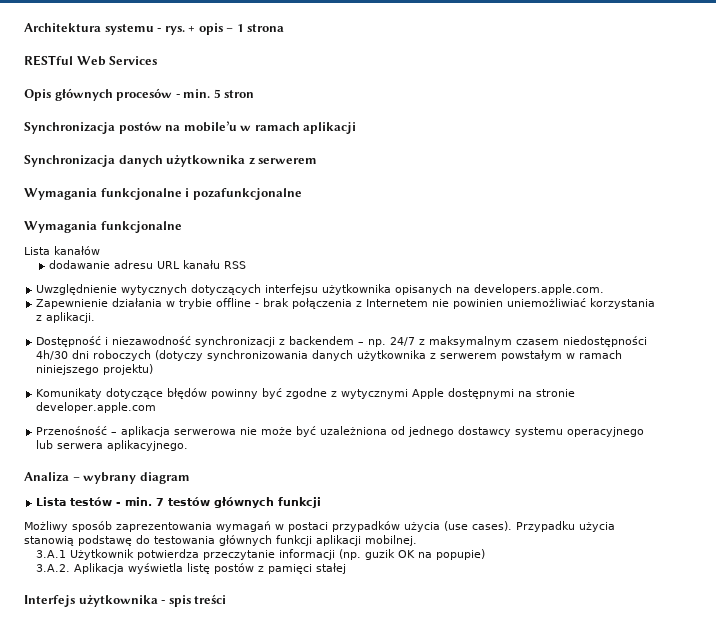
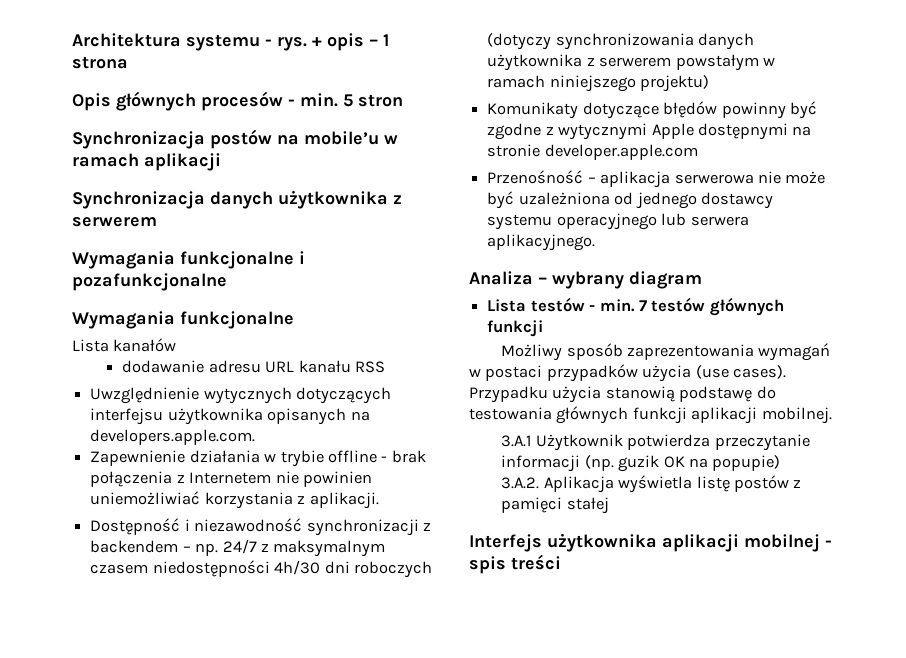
[24,55,158,66] // RESTful Web Services -> (128, 62) none
(158, 601) none -> [662,534,820,552] aplikacji mobilnej

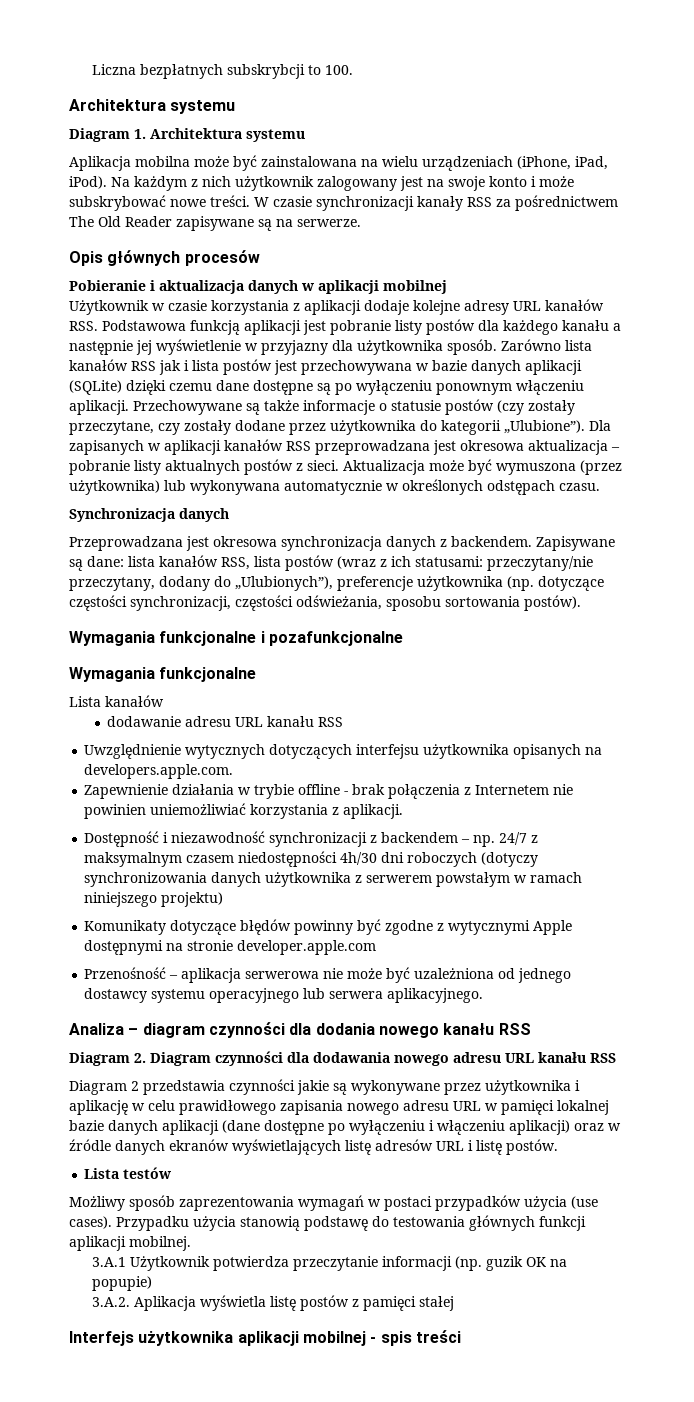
[72,33,389,51] [72,56,128,69] [72,91,403,111] [72,129,398,149] [72,153,221,171] [72,190,402,209] [72,217,157,227] Architektura systemu - rys. + opis – 1 strona // Opis głównych procesów - min. 5 stron // Synchronizacja postów na mobile’u w ramach aplikacji // Synchronizacja danych użytkownika z serwerem -> [92,64,354,79] [69,99,236,114] [69,128,305,142] [69,155,608,171] [69,176,574,191] [69,195,618,211] [69,216,361,231] [69,250,260,266] [69,280,447,294] [69,299,604,315] [69,319,621,335] [69,339,592,355] [69,359,582,375] [69,380,584,395] [69,399,575,415] [69,420,611,435] [69,439,620,455] [69,459,622,475] [69,479,600,495] [69,508,229,522] [69,536,615,551] [69,555,593,571] [69,576,604,591] [69,595,581,611] Liczna bezpłatnych subskrybcji to 100. // Architektura systemu // Diagram 1. Architektura systemu // Aplikacja mobilna może być zainstalowana na wielu urządzeniach (iPhone, iPad, iPod). Na każdym z nich użytkownik zalogowany jest na swoje konto i może subskrybować nowe treści. W czasie synchronizacji kanały RSS za pośrednictwem The Old Reader zapisywane są na serwerze. // Opis głównych procesów // Pobieranie i aktualizacja danych w aplikacji mobilnej // Użytkownik w czasie korzystania z aplikacji dodaje kolejne adresy URL kanałów RSS. Podstawowa funkcją aplikacji jest pobranie listy postów dla każdego kanału a następnie jej wyświetlenie w przyjazny dla użytkownika sposób. Zarówno lista kanałów RSS jak i lista postów jest przechowywana w bazie danych aplikacji (SQLite) dzięki czemu dane dostępne są po wyłączeniu ponownym włączeniu aplikacji. Przechowywane są także informacje o statusie postów (czy zostały przeczytane, czy zostały dodane przez użytkownika do kategorii „Ulubione”). Dla zapisanych w aplikacji kanałów RSS przeprowadzana jest okresowa aktualizacja – pobranie listy aktualnych postów z sieci. Aktualizacja może być wymuszona (przez użytkownika) lub wykonywana automatycznie w określonych odstępach czasu. // Synchronizacja danych // Przeprowadzana jest okresowa synchronizacja danych z backendem. Zapisywane są dane: lista kanałów RSS, lista postów (wraz z ich statusami: przeczytany/nie przeczytany, dodany do „Ulubionych”), preferencje użytkownika (np. dotyczące częstości synchronizacji, częstości odświeżania, sposobu sortowania postów).
[552,271,624,289] wybrany -> (139, 1031) none
[487,297,784,316] [487,320,544,337] // Lista testów - min. 7 testów głównych funkcji -> [208,1022,531,1038] [69,1051,616,1066] [69,1079,580,1095] [69,1100,609,1115] [69,1120,621,1135] [69,1139,558,1155] [84,1167,172,1179] czynności dla dodania nowego kanału RSS // Diagram 2. Diagram czynności dla dodawania nowego adresu URL kanału RSS // Diagram 2 przedstawia czynności jakie są wykonywane przez użytkownika i aplikację w celu prawidłowego zapisania nowego adresu URL w pamięci lokalnej bazie danych aplikacji (dane dostępne po wyłączeniu i włączeniu aplikacji) oraz w źródle danych ekranów wyświetlających listę adresów URL i listę postów. // Lista testów

